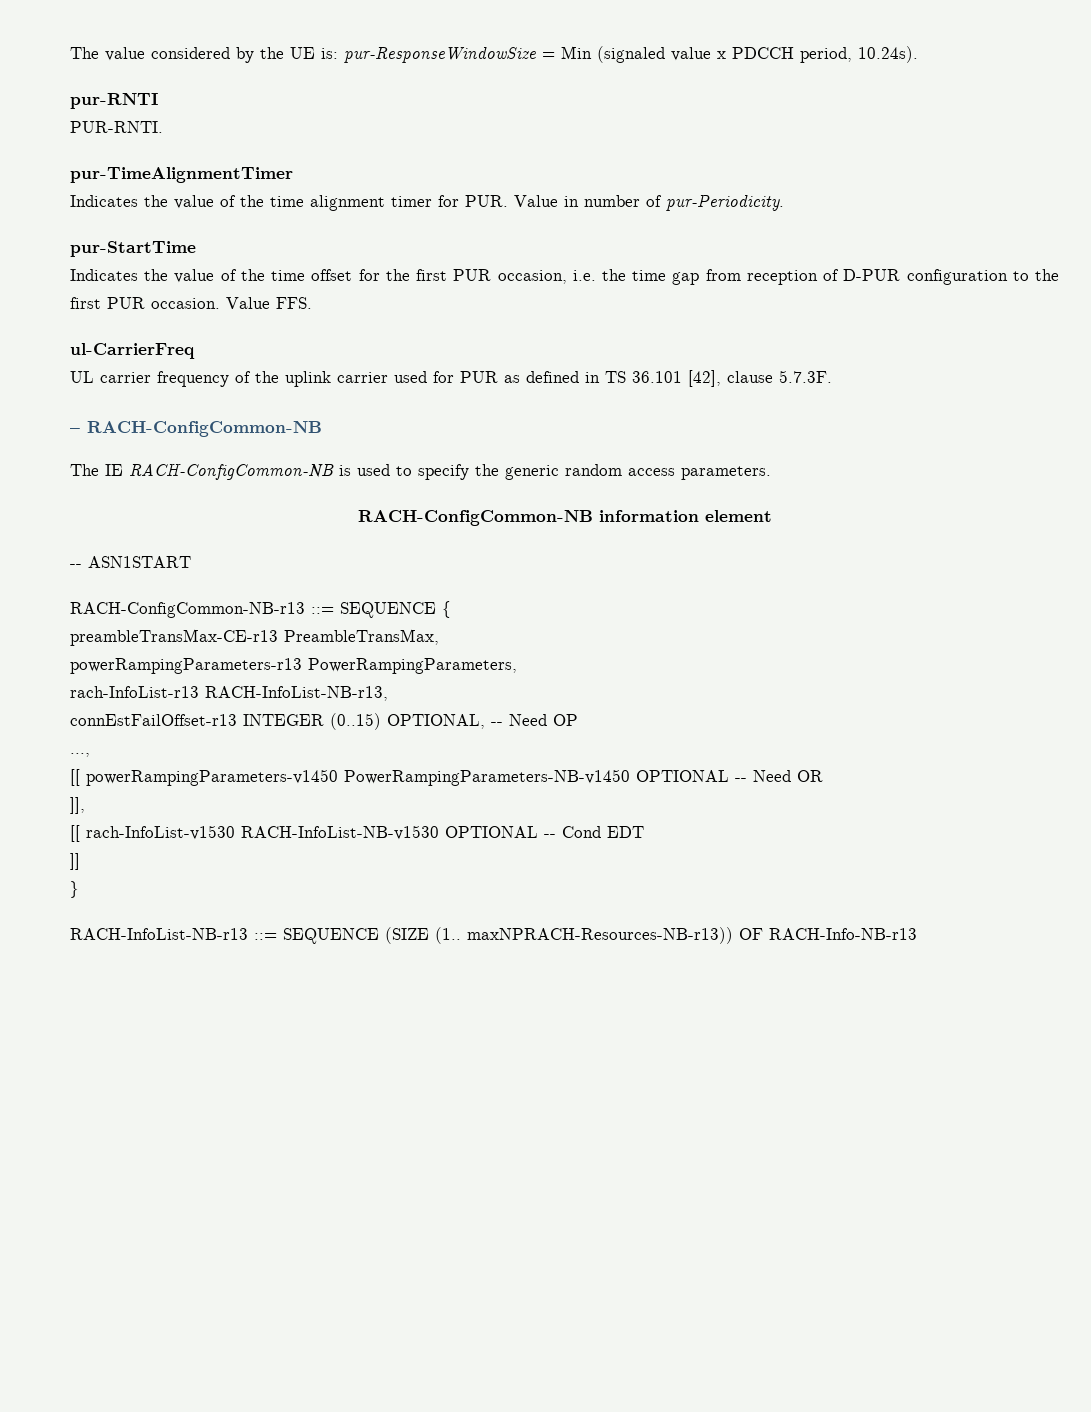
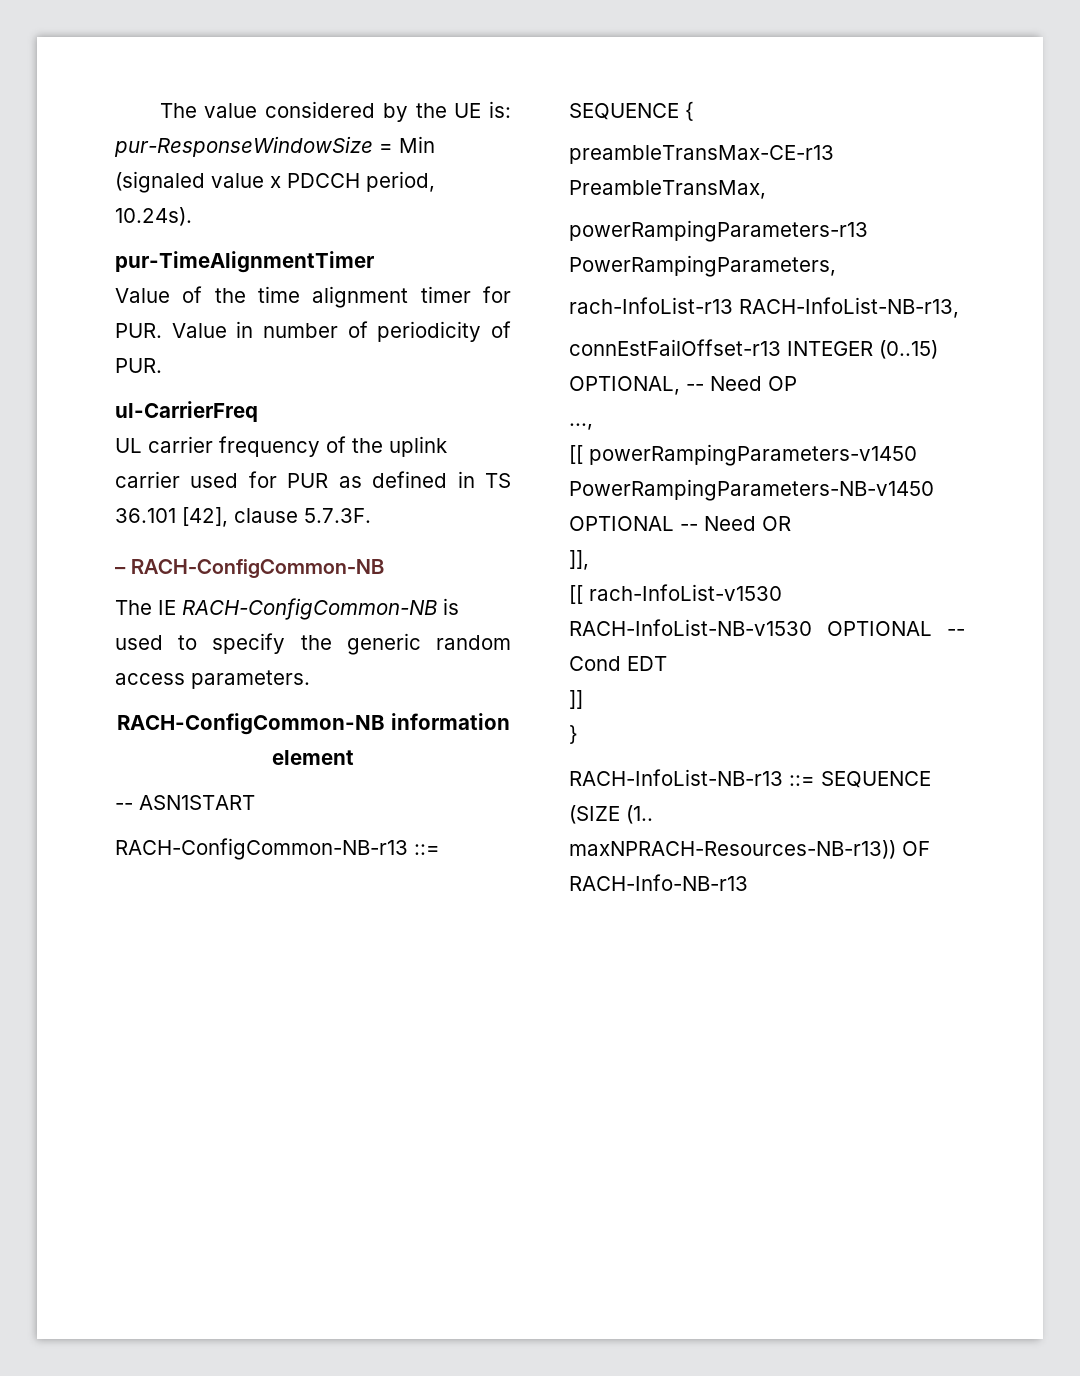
[70,93,158,109] [70,121,163,133] // pur-RNTI // PUR-RNTI. -> (192, 216) none
[70,195,214,209] Indicates the value -> [115,288,170,303] Value
[666,195,784,211] [70,241,196,257] [70,269,1060,285] [70,297,312,309] pur-Periodicity. // pur-StartTime // Indicates the value of the time offset for the first PUR occasion, i.e. the time gap from reception of D-PUR configuration to the first PUR occasion. Value FFS. -> [377,321,511,342] [115,358,162,373] periodicity of PUR.

